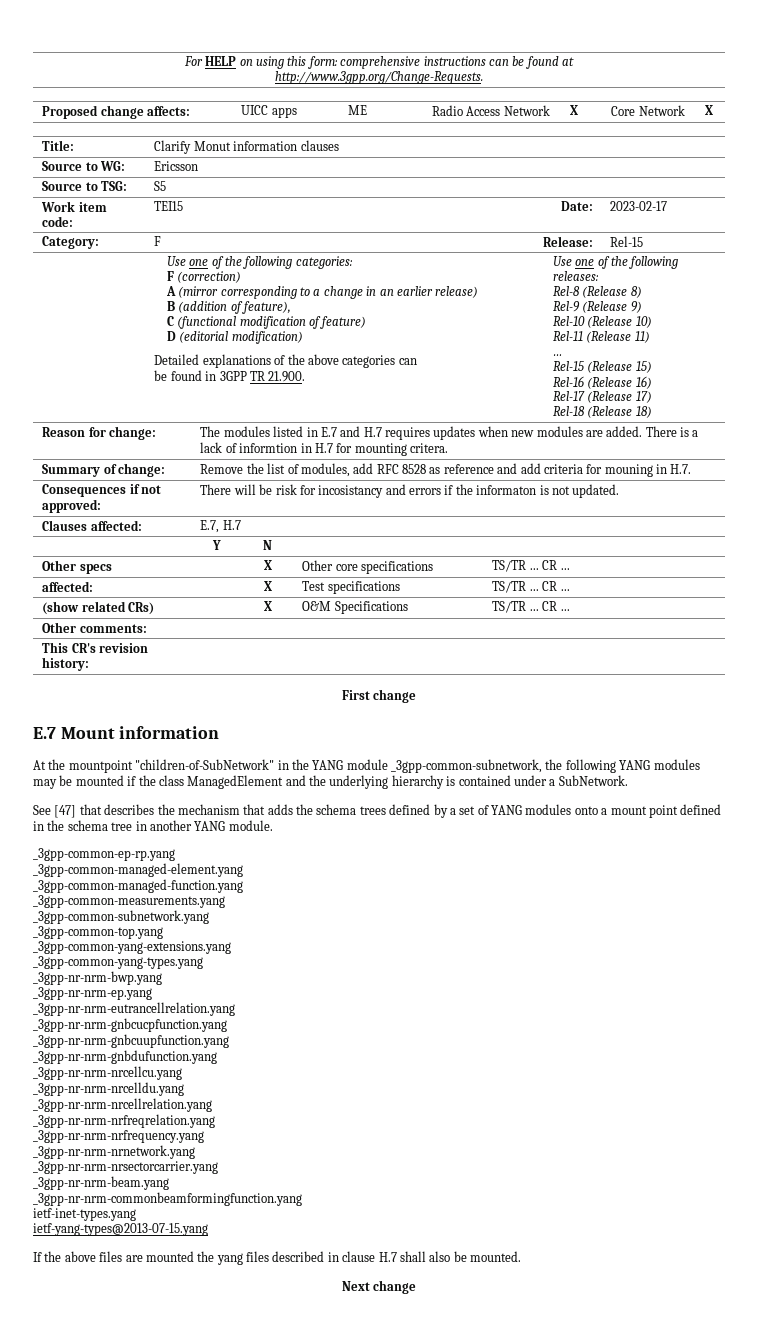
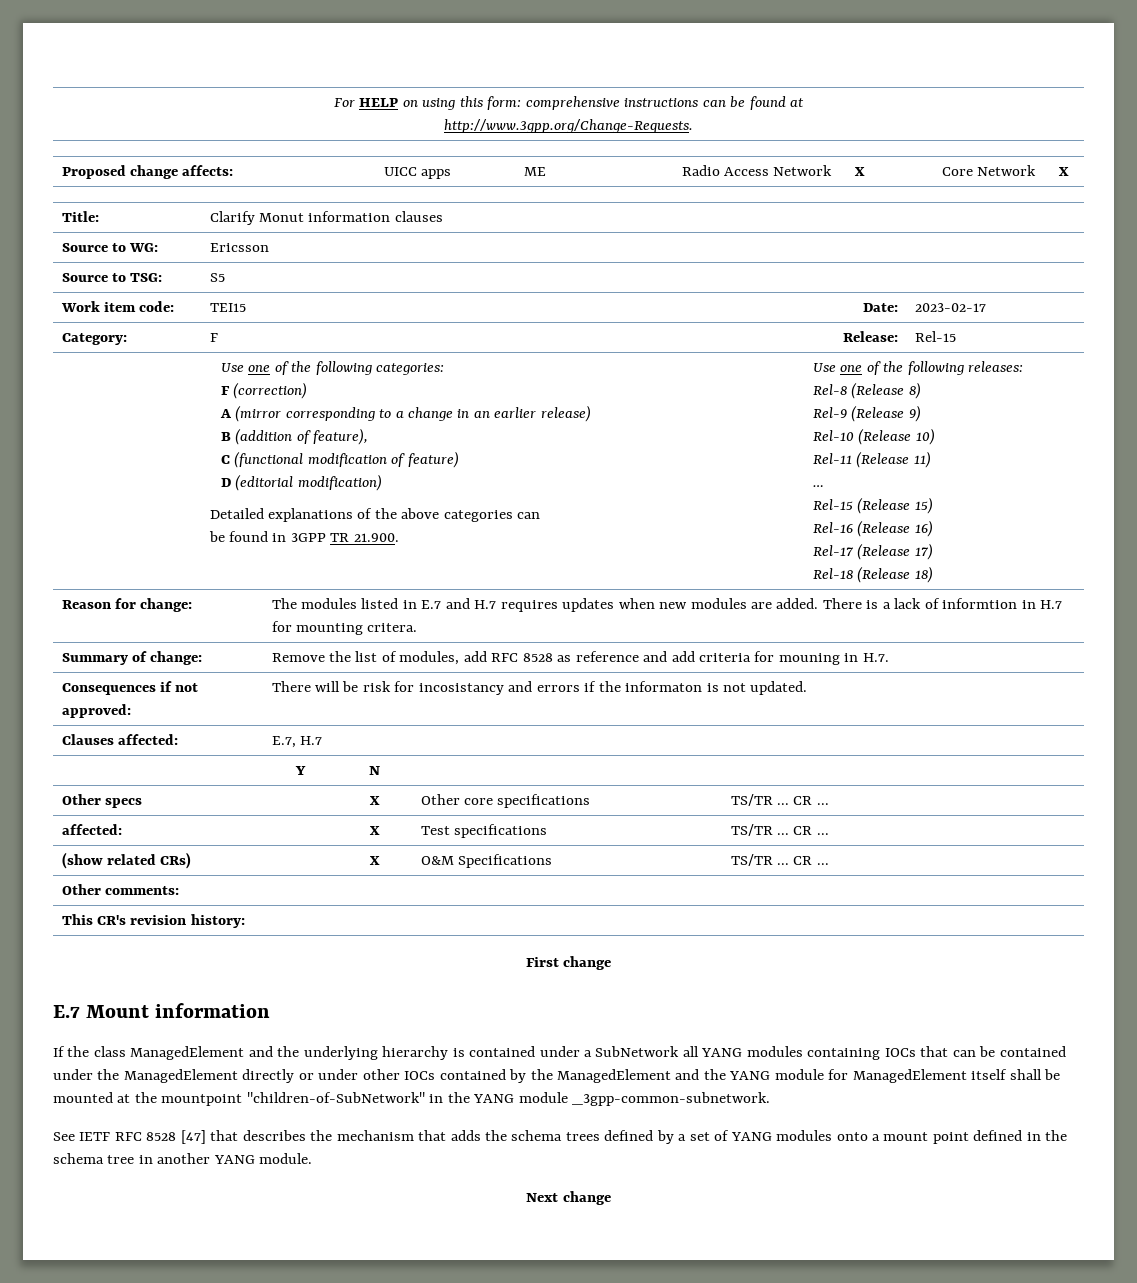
[33,759,700,773] [33,775,137,789] At the mountpoint "children-of-SubNetwork" in the YANG module _3gpp-common-subnetwork, the following YANG modules may be mounted if -> [53,1046,65,1057] If
[558,775,628,786] [33,805,51,815] SubNetwork. // See -> [595,1046,1066,1060] [53,1069,1061,1083] [53,1092,771,1106] [53,1132,177,1141] SubNetwork all YANG modules containing IOCs that can be contained under the ManagedElement directly or under other IOCs contained by the ManagedElement and the YANG module for ManagedElement itself shall be mounted at the mountpoint "children-of-SubNetwork" in the YANG module _3gpp-common-subnetwork. // See IETF RFC 8528
[33,848,175,861] [33,863,243,877] [33,879,243,893] [33,895,225,908] [33,910,209,924] [33,926,163,939] [33,941,231,954] [33,956,203,969] [33,971,162,985] [33,987,152,1000] [33,1002,235,1016] [33,1018,227,1032] [33,1034,229,1048] [33,1050,217,1064] [33,1066,182,1080] [33,1082,184,1096] [33,1098,212,1112] [33,1114,215,1128] [33,1130,204,1143] [33,1145,195,1159] [33,1161,218,1174] [33,1176,169,1190] [33,1192,302,1206] [33,1208,136,1221] [33,1223,208,1236] [33,1251,521,1265] // _3gpp-common-ep-rp.yang // _3gpp-common-managed-element.yang // _3gpp-common-managed-function.yang // _3gpp-common-measurements.yang // _3gpp-common-subnetwork.yang // _3gpp-common-top.yang // _3gpp-common-yang-extensions.yang // _3gpp-common-yang-types.yang // _3gpp-nr-nrm-bwp.yang // _3gpp-nr-nrm-ep.yang // _3gpp-nr-nrm-eutrancellrelation.yang // _3gpp-nr-nrm-gnbcucpfunction.yang // _3gpp-nr-nrm-gnbcuupfunction.yang // _3gpp-nr-nrm-gnbdufunction.yang // _3gpp-nr-nrm-nrcellcu.yang // _3gpp-nr-nrm-nrcelldu.yang // _3gpp-nr-nrm-nrcellrelation.yang // _3gpp-nr-nrm-nrfreqrelation.yang // _3gpp-nr-nrm-nrfrequency.yang // _3gpp-nr-nrm-nrnetwork.yang // _3gpp-nr-nrm-nrsectorcarrier.yang // _3gpp-nr-nrm-beam.yang // _3gpp-nr-nrm-commonbeamformingfunction.yang // ietf-inet-types.yang // ietf-yang-types@2013-07-15.yang // If the above files are mounted the yang files described in clause H.7 shall also be mounted. -> (313, 1158) none

